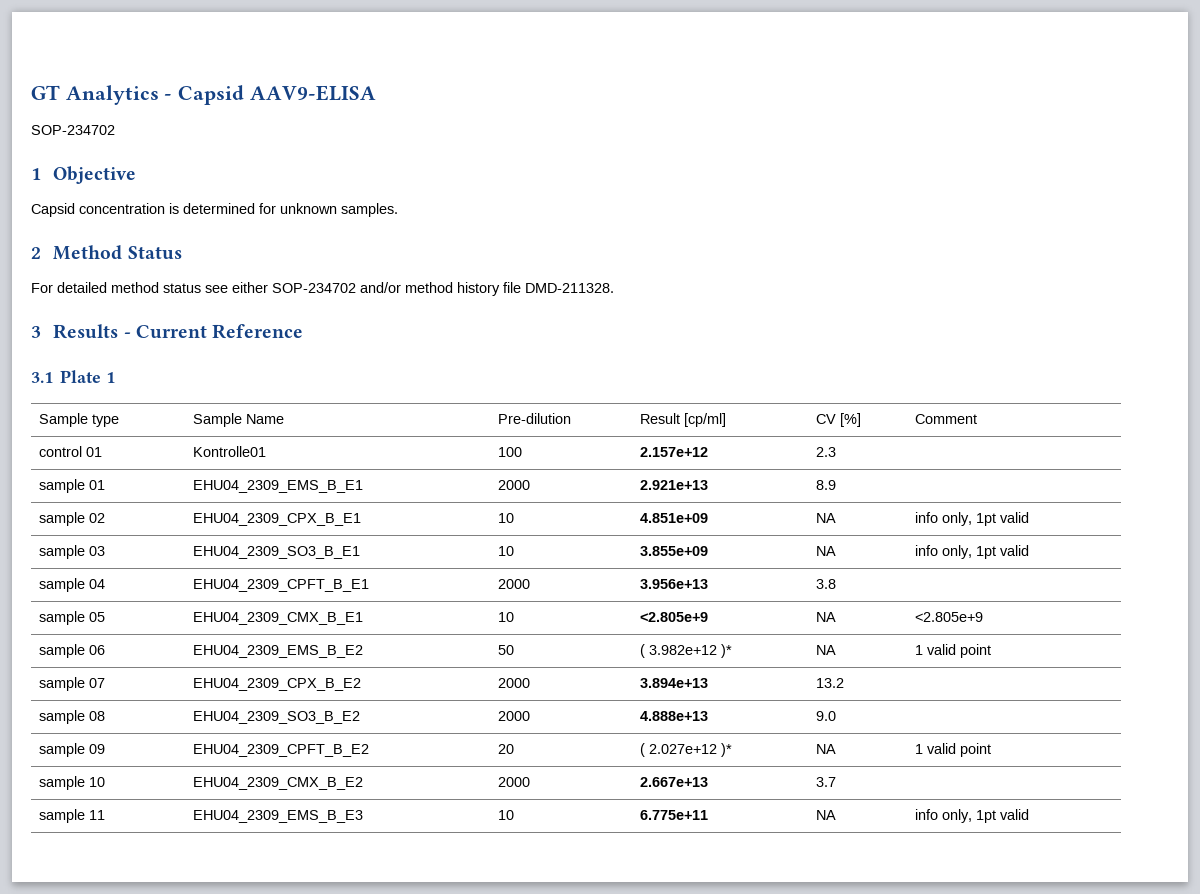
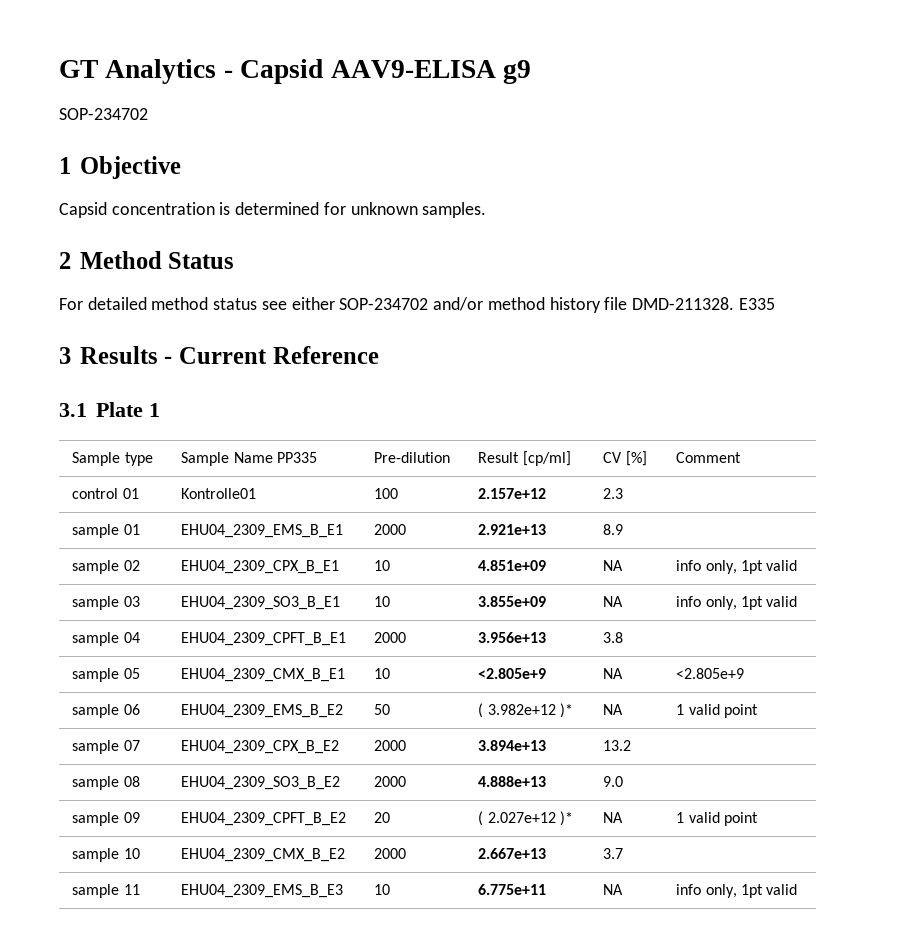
(376, 93) none -> [503,60,532,84] g9
(614, 288) none -> [738,298,775,310] E335
(284, 419) none -> [277,452,318,463] PP335

